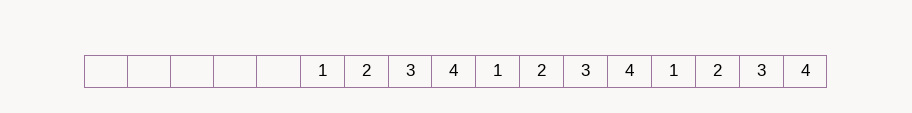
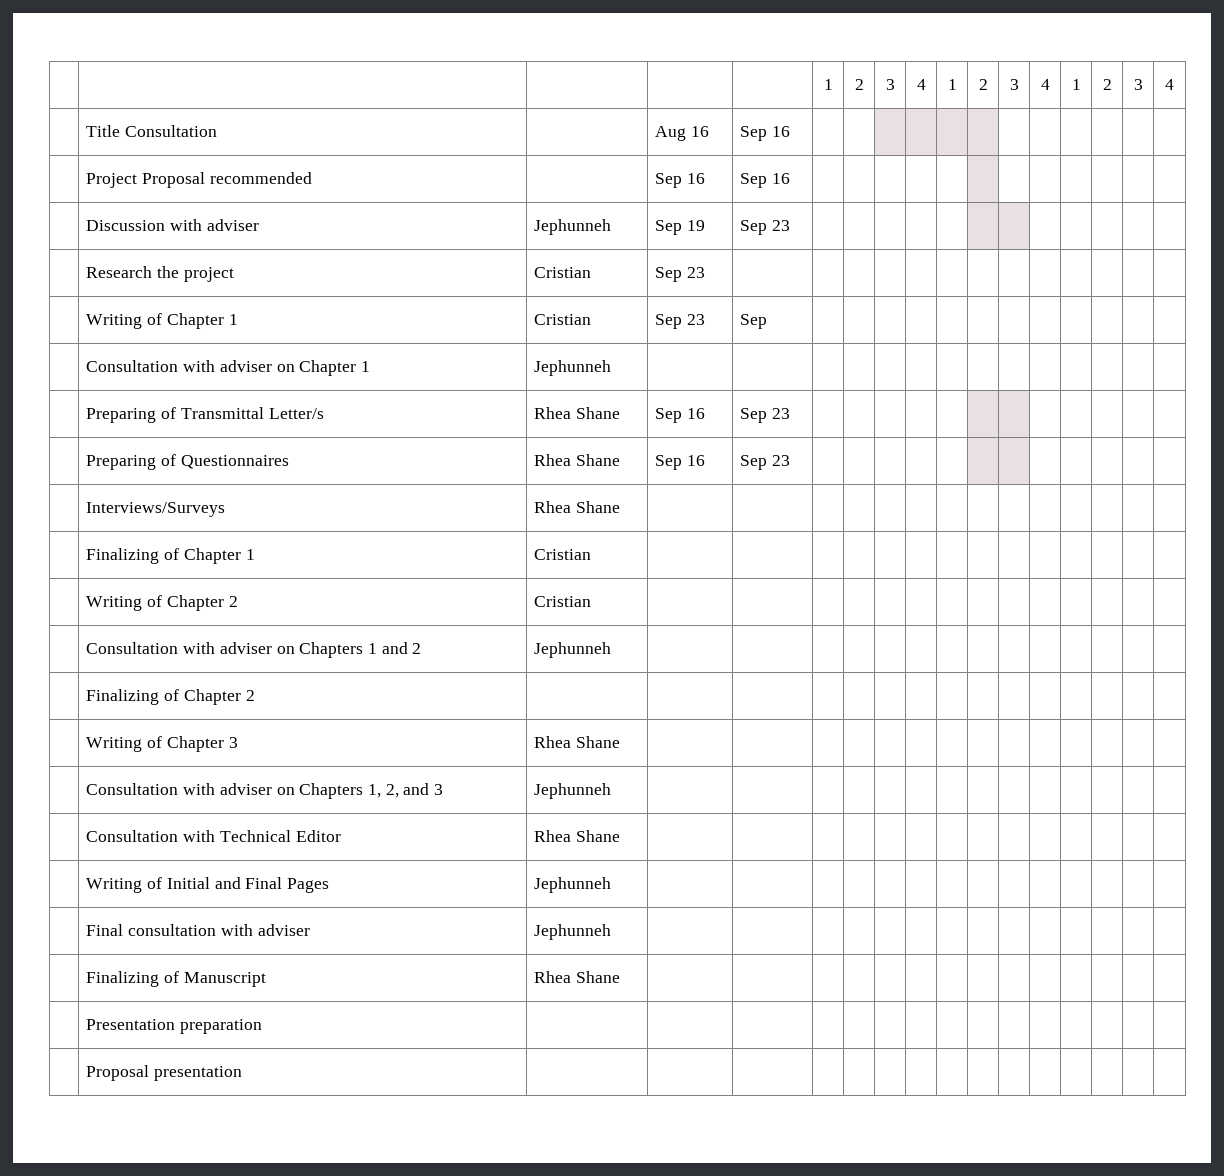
(810, 70) none -> [86,125,218,137] [655,126,710,141] [740,126,791,141] [86,172,312,188] [655,173,706,188] [740,173,791,188] [86,219,259,231] [534,219,612,235] [655,220,706,235] [740,220,791,235] [86,266,234,282] [534,267,592,278] [655,267,706,282] [86,313,238,329] [534,314,592,325] [655,314,706,329] [740,314,768,329] [86,360,371,376] [534,360,612,376] [86,407,324,423] [534,407,621,419] [655,408,706,423] [740,408,791,423] [86,454,289,470] [534,454,621,466] [655,455,706,470] [740,455,791,470] [86,502,226,517] [534,501,621,513] [86,548,255,564] [534,549,592,560] [86,595,238,611] [534,596,592,607] [86,642,422,658] [534,642,612,658] [86,689,255,705] [86,736,238,752] [534,736,621,748] [86,783,444,799] [534,783,612,799] [86,830,341,842] [534,830,621,842] [86,877,330,893] [534,877,612,893] [86,924,310,936] [534,924,612,940] [86,971,266,987] [534,971,621,983] [86,1019,263,1034] [86,1065,243,1081] // | Title Consultation | | Aug 16 | Sep 16 | | | | | | | | | | | | // | Project Proposal recommended | | Sep 16 | Sep 16 | | | | | | | | | | | | // | Discussion with adviser | Jephunneh | Sep 19 | Sep 23 | | | | | | | | | | | | // | Research the project | Cristian | Sep 23 | | | | | | | | | | | | | // | Writing of Chapter 1 | Cristian | Sep 23 | Sep | | | | | | | | | | | | // | Consultation with adviser on Chapter 1 | Jephunneh | | | | | | | | | | | | | | // | Preparing of Transmittal Letter/s | Rhea Shane | Sep 16 | Sep 23 | | | | | | | | | | | | // | Preparing of Questionnaires | Rhea Shane | Sep 16 | Sep 23 | | | | | | | | | | | | // | Interviews/Surveys | Rhea Shane | | | | | | | | | | | | | | // | Finalizing of Chapter 1 | Cristian | | | | | | | | | | | | | | // | Writing of Chapter 2 | Cristian | | | | | | | | | | | | | | // | Consultation with adviser on Chapters 1 and 2 | Jephunneh | | | | | | | | | | | | | | // | Finalizing of Chapter 2 | | | | | | | | | | | | | | | // | Writing of Chapter 3 | Rhea Shane | | | | | | | | | | | | | | // | Consultation with adviser on Chapters 1, 2, and 3 | Jephunneh | | | | | | | | | | | | | | // | Consultation with Technical Editor | Rhea Shane | | | | | | | | | | | | | | // | Writing of Initial and Final Pages | Jephunneh | | | | | | | | | | | | | | // | Final consultation with adviser | Jephunneh | | | | | | | | | | | | | | // | Finalizing of Manuscript | Rhea Shane | | | | | | | | | | | | | | // | Presentation preparation | | | | | | | | | | | | | | | // | Proposal presentation | | | | | | | | | | | | | | |

